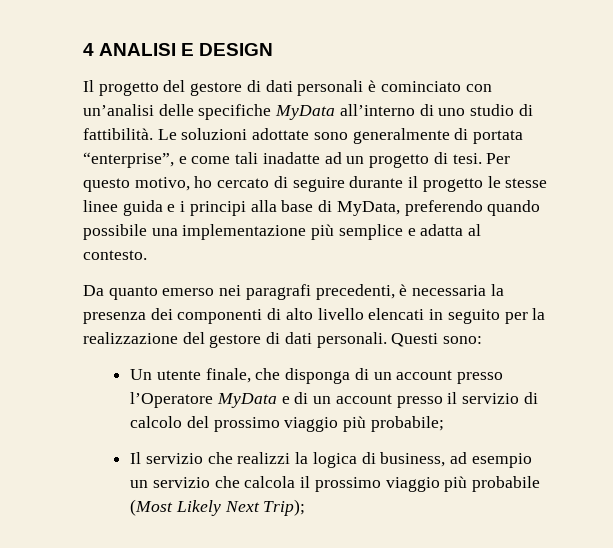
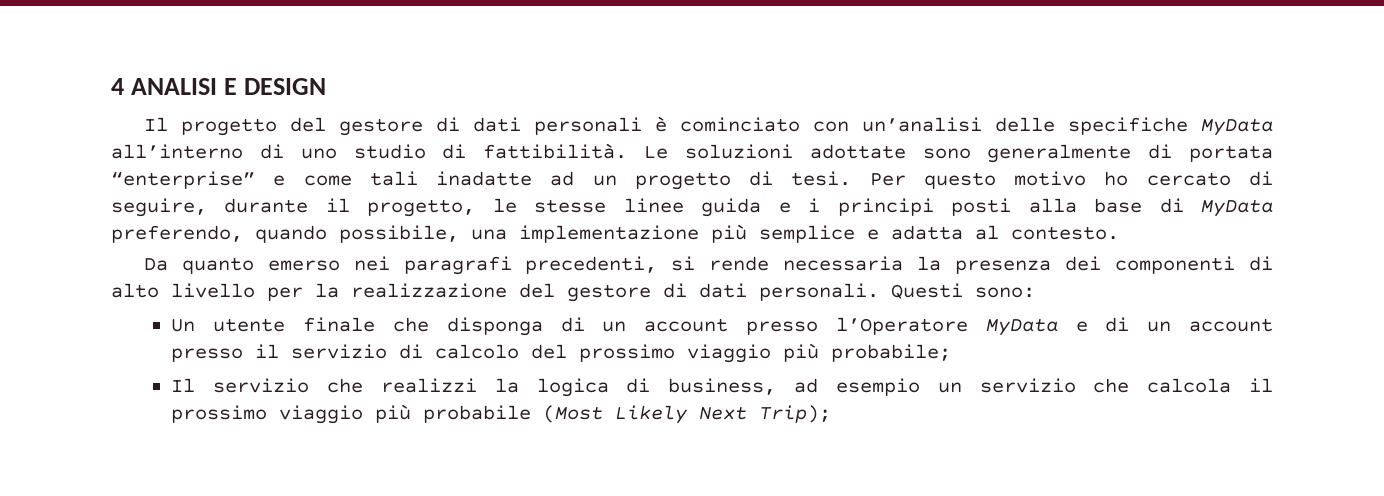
[83,152,174,168] “enterprise”, -> [111,171,255,189] “enterprise”
[134,177,190,191] motivo, -> [1014,171,1087,186] motivo
[292,177,345,192] seguire -> [111,198,207,217] seguire,
[422,178,483,192] progetto -> [367,199,476,217] progetto,
(246, 208) none -> [951,198,1012,216] posti
[336,200,541,216] [83,224,147,240] MyData, preferendo quando possibile -> [1201,199,1274,217] [111,225,459,243] MyData preferendo, quando possibile,
[399,284,408,296] è -> [671,256,770,271] si rende
[368,308,500,324] elencati in seguito -> (255, 290) none
[205,368,251,383] finale, -> [303,317,376,332] finale

